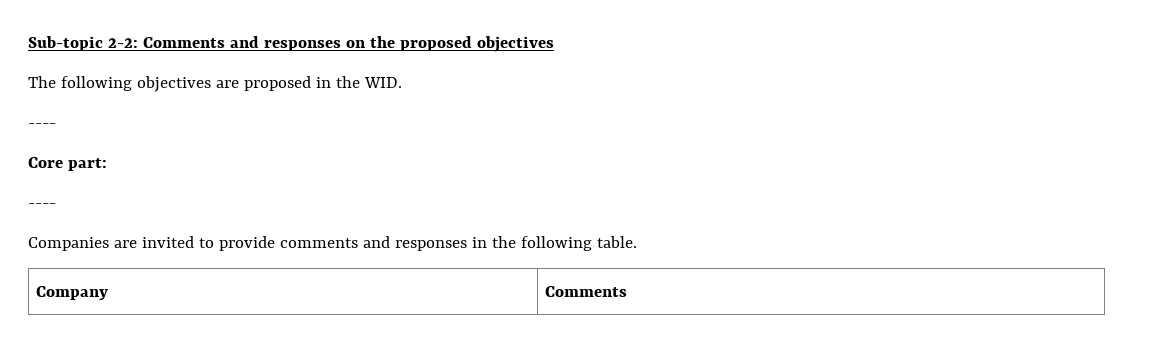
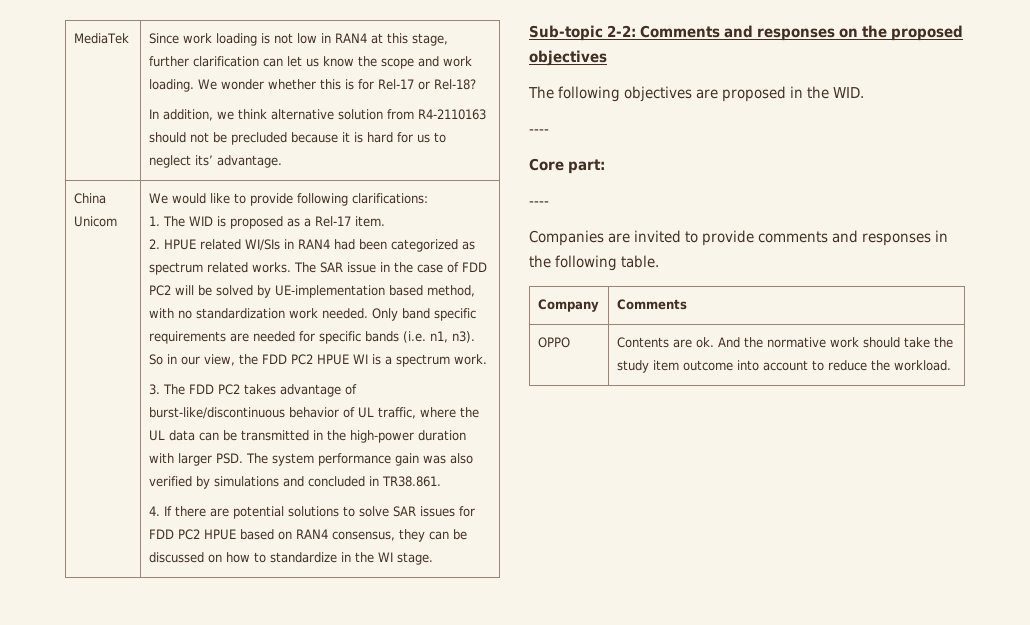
(28, 43) none -> [73,33,129,44] [148,33,448,46] [148,56,472,69] [148,79,476,92] [148,109,486,121] [148,132,446,145] [148,155,282,168] [73,193,106,204] [73,216,117,227] [148,193,428,206] [148,216,385,229] [148,239,475,252] [148,262,487,275] [148,285,475,298] [148,308,476,321] [148,331,475,344] [148,354,487,367] [148,384,357,397] [148,407,479,419] [148,430,466,443] [148,453,473,466] [148,476,441,489] [148,506,475,519] [148,529,467,542] [148,552,433,565] MediaTek | Since work loading is not low in RAN4 at this stage, further clarification can let us know the scope and work loading. We wonder whether this is for Rel-17 or Rel-18? // In addition, we think alternative solution from R4-2110163 should not be precluded because it is hard for us to neglect its’ advantage. // China Unicom | We would like to provide following clarifications: // 1. The WID is proposed as a Rel-17 item. // 2. HPUE related WI/SIs in RAN4 had been categorized as spectrum related works. The SAR issue in the case of FDD PC2 will be solved by UE-implementation based method, with no standardization work needed. Only band specific requirements are needed for specific bands (i.e. n1, n3). So in our view, the FDD PC2 HPUE WI is a spectrum work. // 3. The FDD PC2 takes advantage of burst-like/discontinuous behavior of UL traffic, where the UL data can be transmitted in the high-power duration with larger PSD. The system performance gain was also verified by simulations and concluded in TR38.861. // 4. If there are potential solutions to solve SAR issues for FDD PC2 HPUE based on RAN4 consensus, they can be discussed on how to standardize in the WI stage. //
(628, 291) none -> [537,337,570,348] [616,337,953,348] [616,360,951,373] // OPPO | Contents are ok. And the normative work should take the study item outcome into account to reduce the workload.

